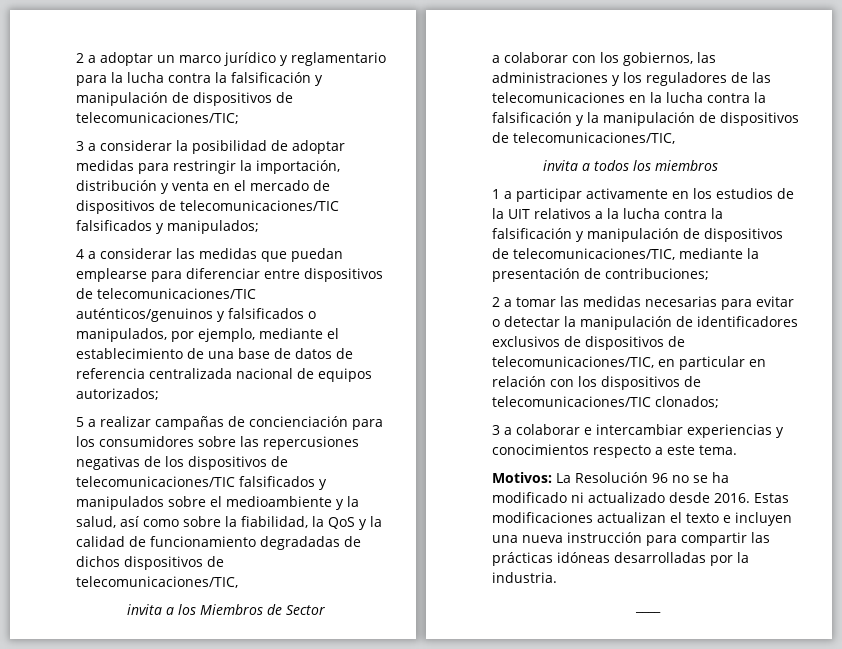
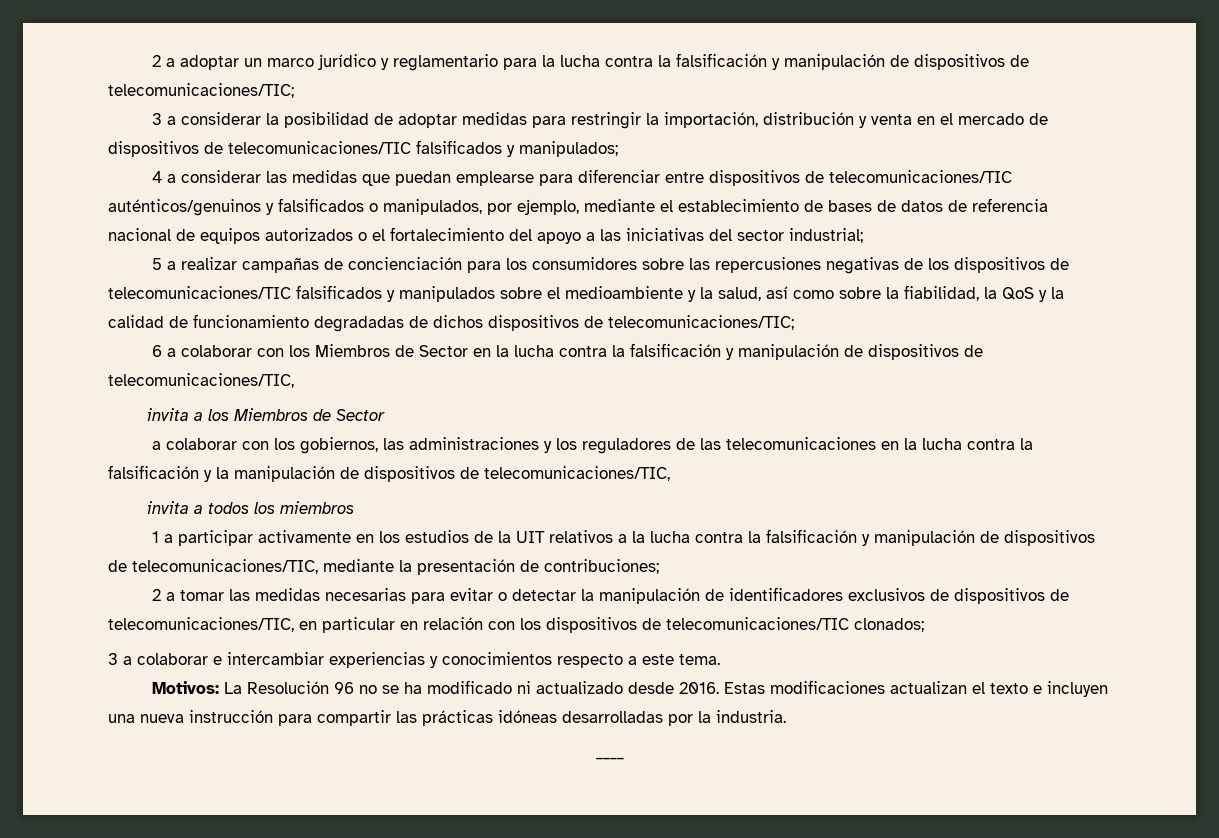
[208,348,270,359] una base -> [828,200,872,212] bases
[149,368,232,379] centralizada -> (1048, 205) none
[76,388,159,400] autorizados; -> [265,227,863,244] autorizados o el fortalecimiento del apoyo a las iniciativas del sector industrial;
(224, 561) none -> [608,315,794,330] [151,343,983,360] telecomunicaciones/TIC; // 6 a colaborar con los Miembros de Sector en la lucha contra la falsificación y manipulación de dispositivos de

